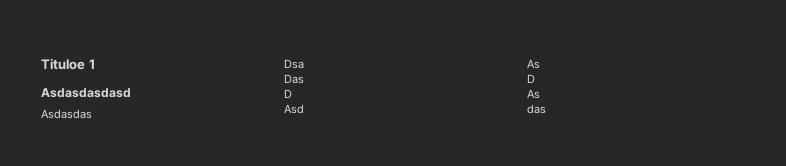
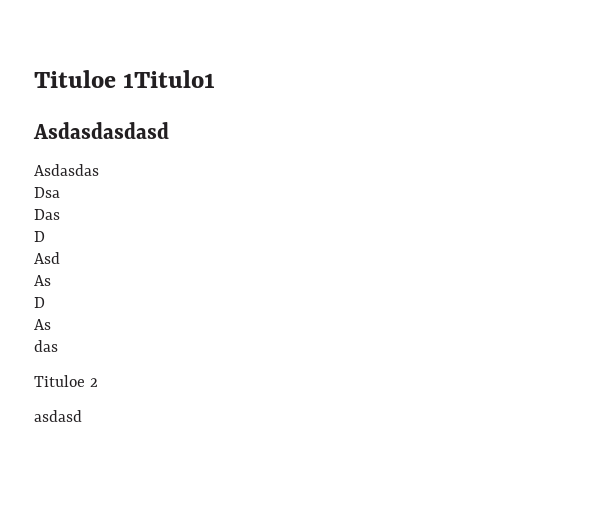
[41,58,95,70] Tituloe 1 -> [34,70,216,88] Tituloe 1Titulo1
(546, 109) none -> [34,375,98,387] [34,410,82,422] // Tituloe 2 // asdasd

